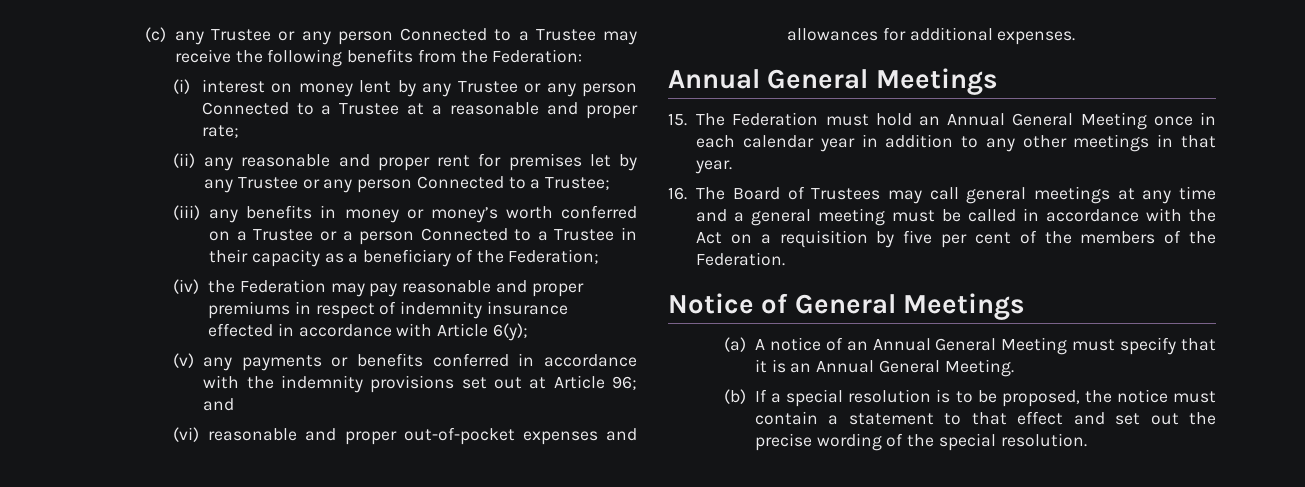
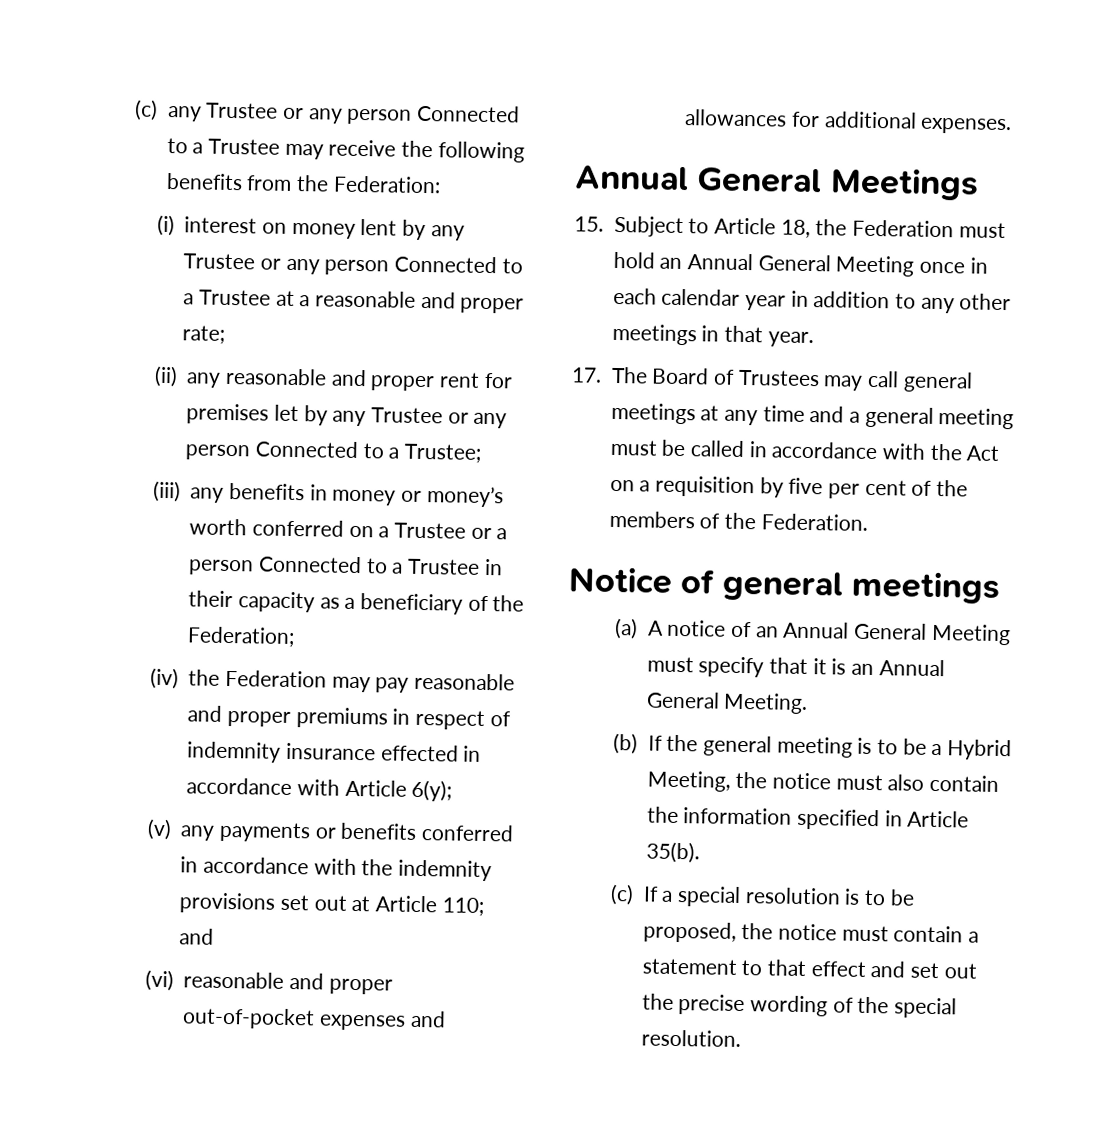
[612,376,637,390] 96; -> [441,897,484,917] 110;
[696,113,726,126] The -> [613,215,848,238] Subject to Article 18, the
[668,187,687,200] 16. -> [571,367,602,383] 17.
[794,293,1026,320] General Meetings -> [721,570,1001,604] general meetings
(768, 395) none -> [666,734,1013,761] [646,770,1000,793] [646,806,970,831] [645,841,700,864] [610,883,659,906] the general meeting is to be a Hybrid Meeting, the notice must also contain the information specified in Article 35(b). // (c) If

